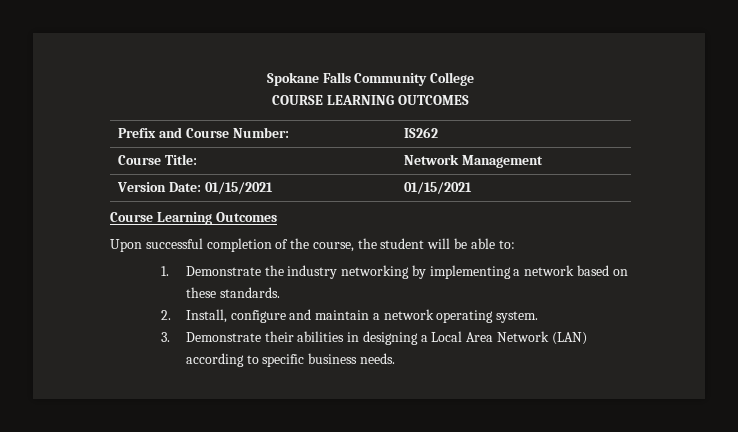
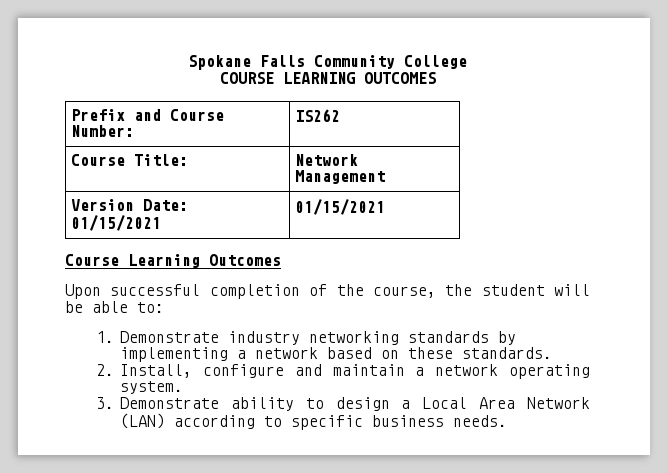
[264,265,284,276] the -> (219, 337) none
(410, 272) none -> [407,331,489,343] standards
[264,331,418,345] their abilities in designing -> [230,397,390,411] ability to design

